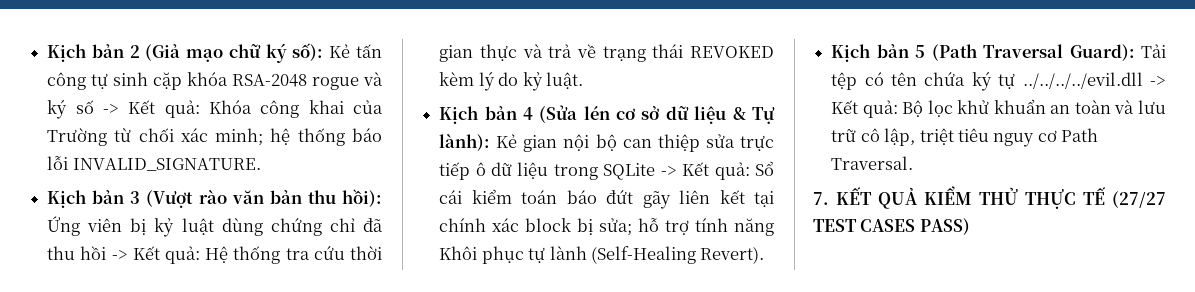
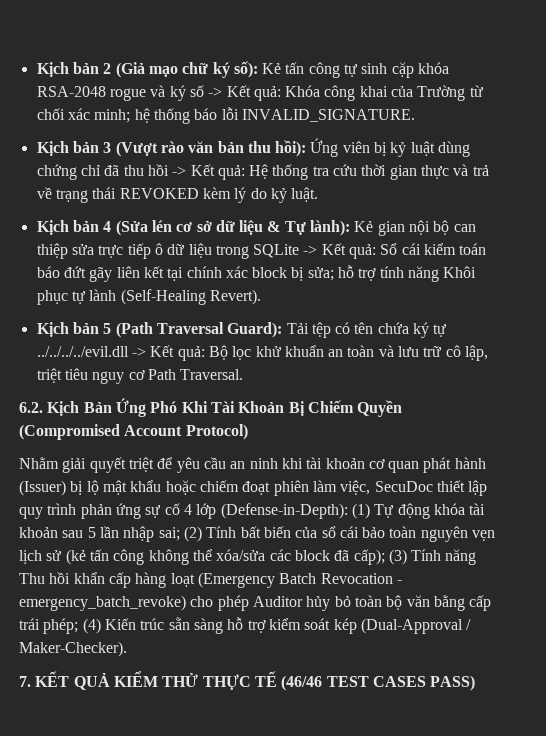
(914, 163) none -> [19,398,403,417] [19,424,248,440] [19,457,486,473] [19,480,488,496] [19,503,486,519] [19,526,496,542] [19,549,477,565] [19,572,402,588] [19,595,492,611] [19,617,472,634] [19,641,127,657] // 6.2. Kịch Bản Ứng Phó Khi Tài Khoản Bị Chiếm Quyền (Compromised Account Protocol) // Nhằm giải quyết triệt để yêu cầu an ninh khi tài khoản cơ quan phát hành (Issuer) bị lộ mật khẩu hoặc chiếm đoạt phiên làm việc, SecuDoc thiết lập quy trình phản ứng sự cố 4 lớp (Defense-in-Depth): (1) Tự động khóa tài khoản sau 5 lần nhập sai; (2) Tính bất biến của sổ cái bảo toàn nguyên vẹn lịch sử (kẻ tấn công không thể xóa/sửa các block đã cấp); (3) Tính năng Thu hồi khẩn cấp hàng loạt (Emergency Batch Revocation - emergency_batch_revoke) cho phép Auditor hủy bỏ toàn bộ văn bằng cấp trái phép; (4) Kiến trúc sẵn sàng hỗ trợ kiểm soát kép (Dual-Approval / Maker-Checker).
[1112,191,1166,208] (27/27 -> [281,675,323,691] (46/46

